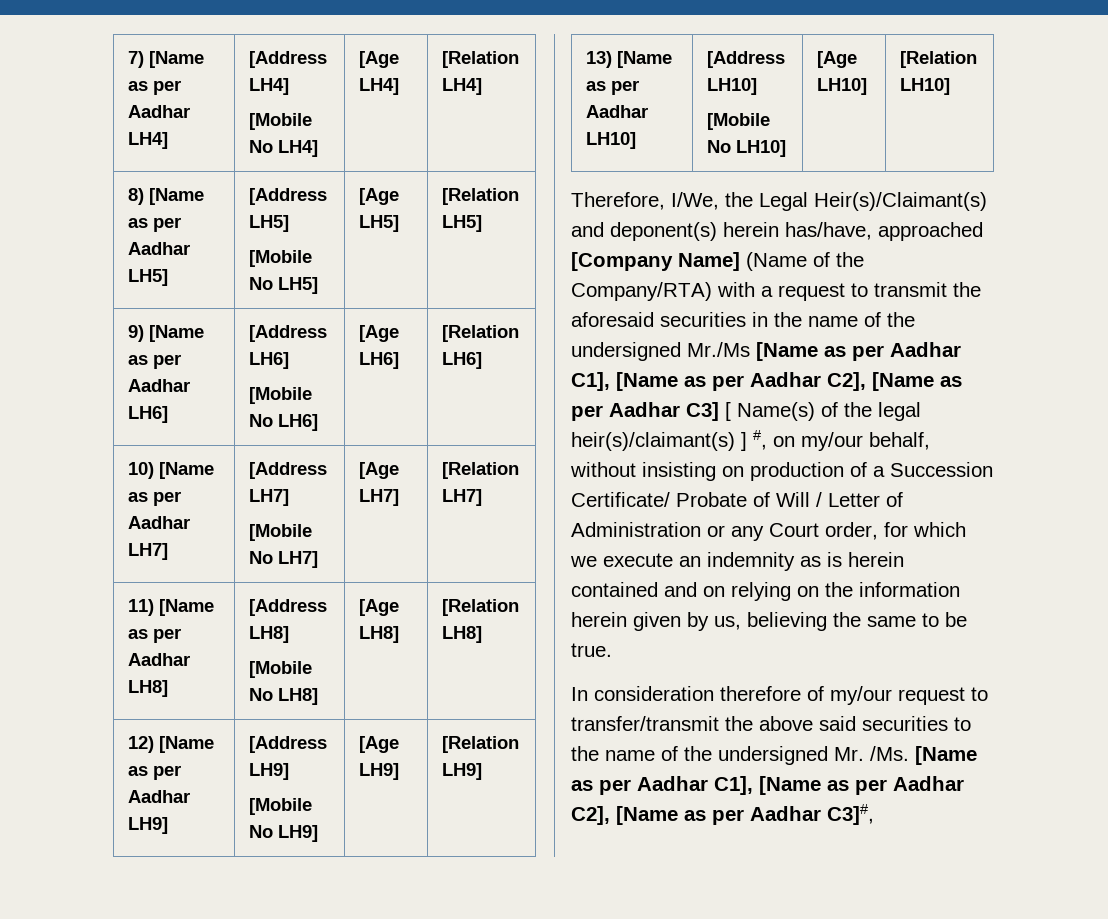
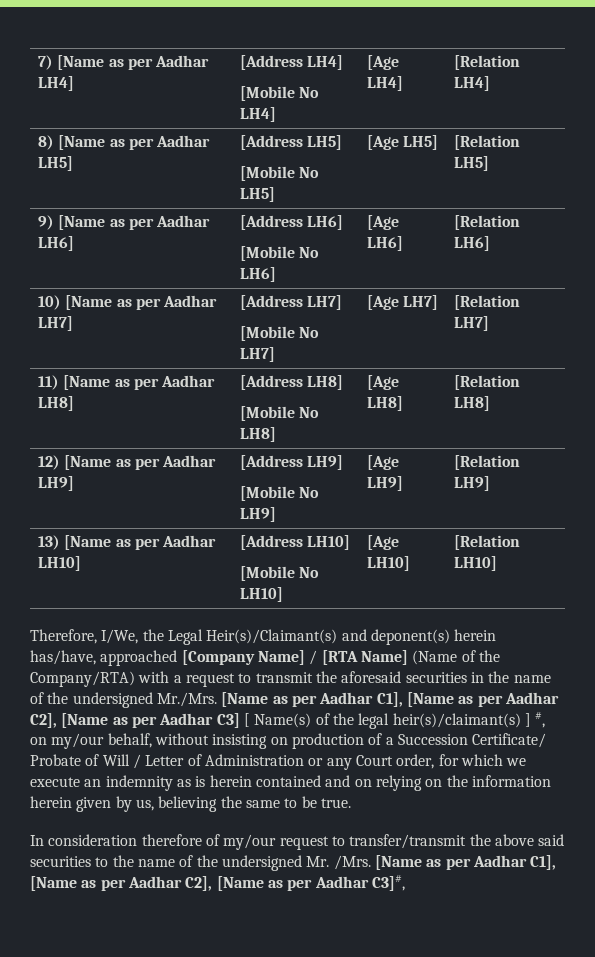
(740, 261) none -> [309,650,408,665] / [RTA Name]
[687,342,750,357] Mr./Ms -> [156,692,217,707] Mr./Mrs.
[870,746,909,761] /Ms. -> [333,855,371,870] /Mrs.

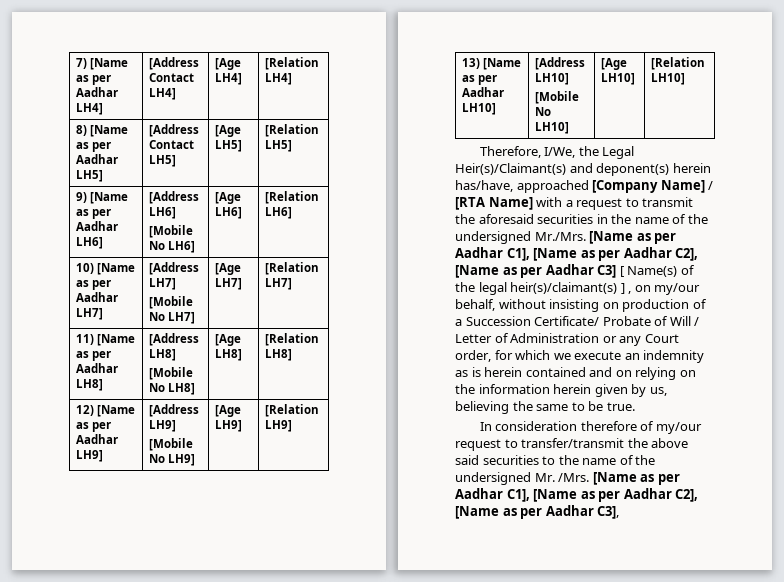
[307,55,344,70] [240,86,320,101] LH4] // [Mobile No -> [149,73,195,82] Contact
[307,135,343,150] [240,166,320,181] LH5] // [Mobile No -> [149,140,195,149] Contact
[412,650,500,665] [30,671,135,687] (Name of the Company/RTA) -> (533, 203) none
[535,711,546,728] #, -> [628,291,632,294] ,
[371,874,405,891] C3]#, -> [597,506,620,519] C3],

